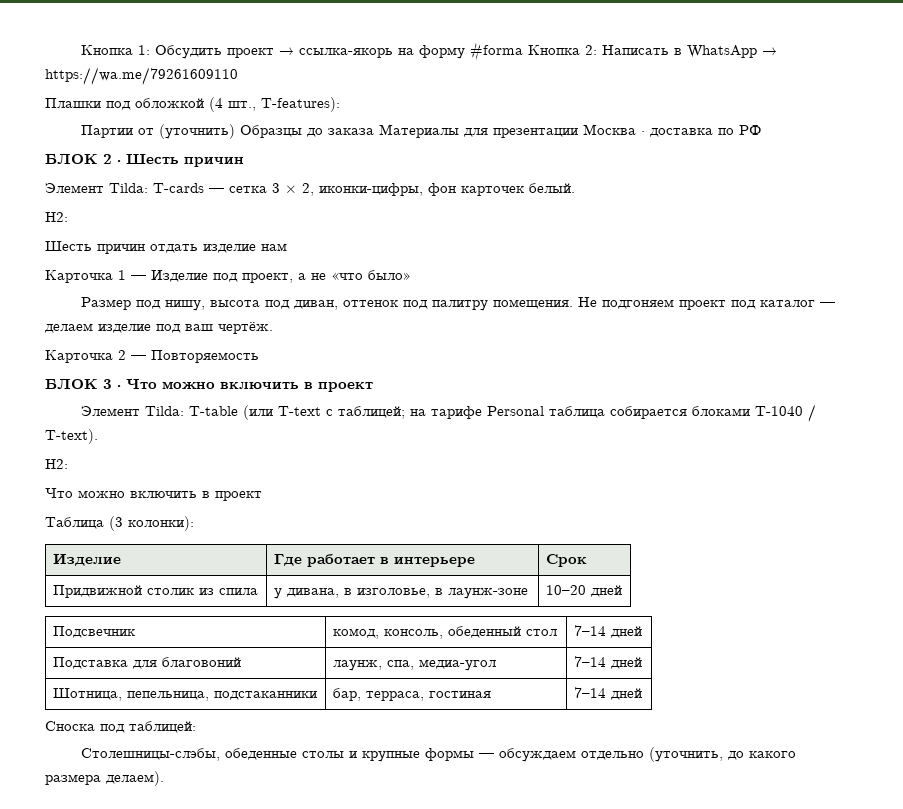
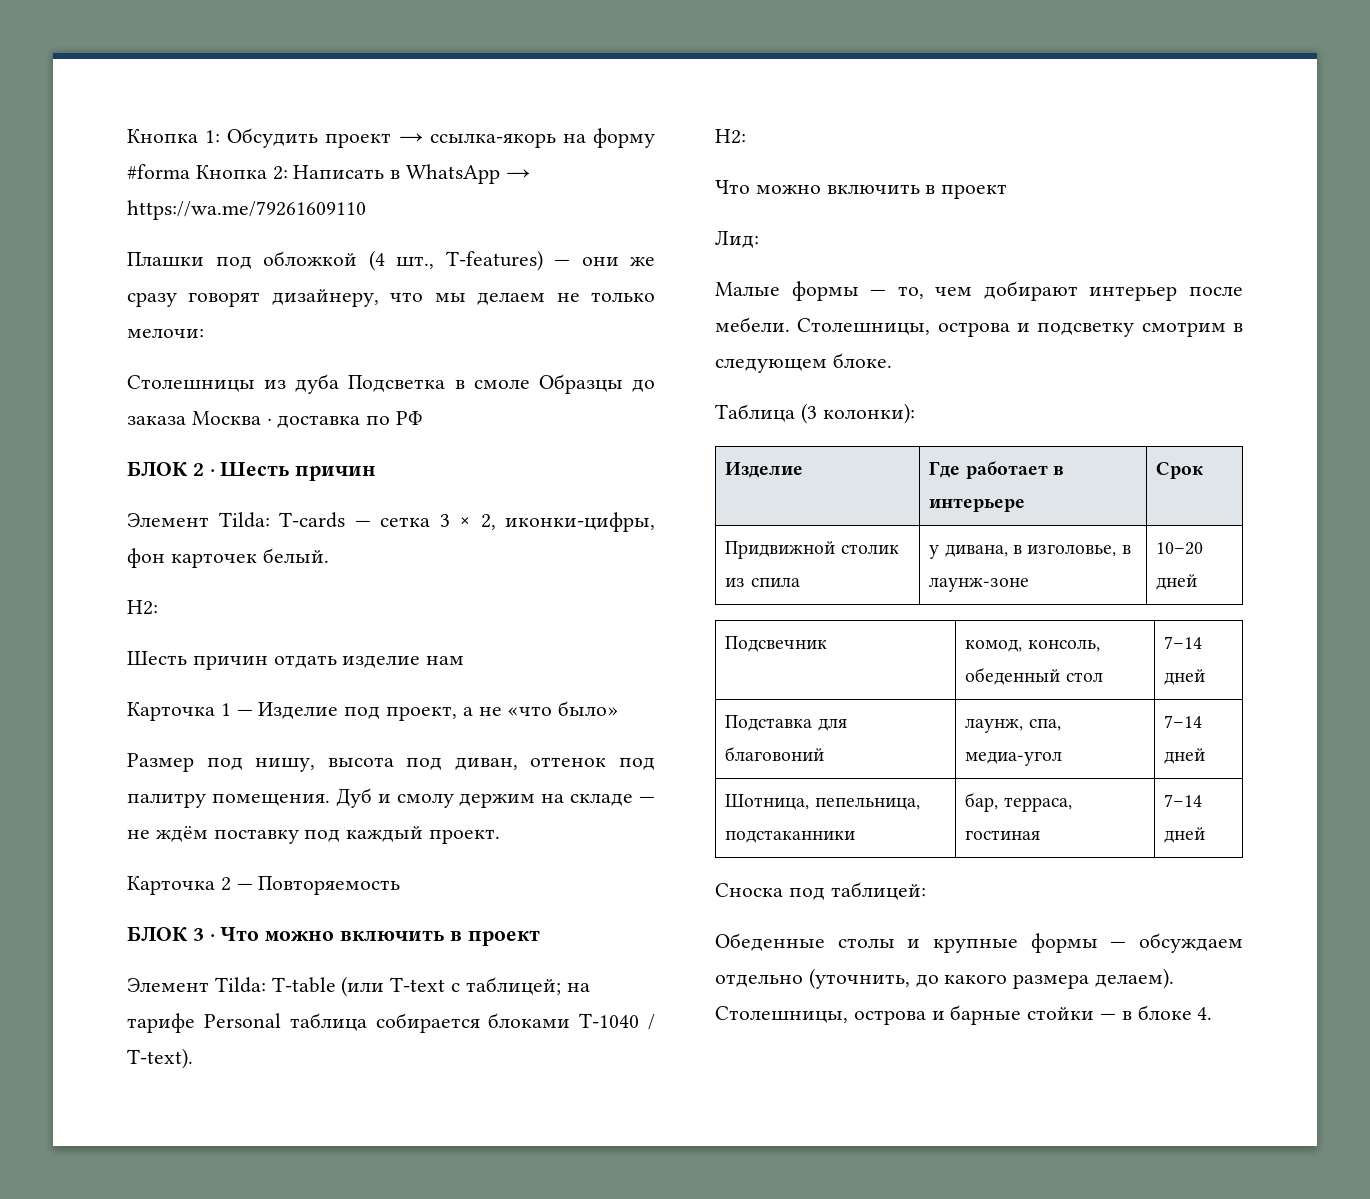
[261,97,340,112] [81,124,579,139] T-features): // Партии от (уточнить) Образцы до заказа Материалы для презентации -> [445,250,655,271] [127,289,655,307] [127,328,204,338] [127,374,656,394] [127,416,186,425] T-features) — они же сразу говорят дизайнеру, что мы делаем не только мелочи: // Столешницы из дуба Подсветка в смоле Образцы до заказа
[578,297,836,310] [45,322,273,334] Не подгоняем проект под каталог — делаем изделие под ваш чертёж. -> [335,788,655,808] [127,826,501,844] Дуб и смолу держим на складе — не ждём поставку под каждый проект.
(262, 496) none -> [715,230,759,248] [715,281,1243,301] [715,317,1243,337] [715,353,892,373] // Лид: // Малые формы — то, чем добирают интерьер после мебели. Столешницы, острова и подсветку смотрим в следующем блоке.
[81,748,298,761] Столешницы-слэбы, обеденные -> [715,933,825,951] Обеденные
(164, 778) none -> [715,1005,1213,1025] Столешницы, острова и барные стойки — в блоке 4.

